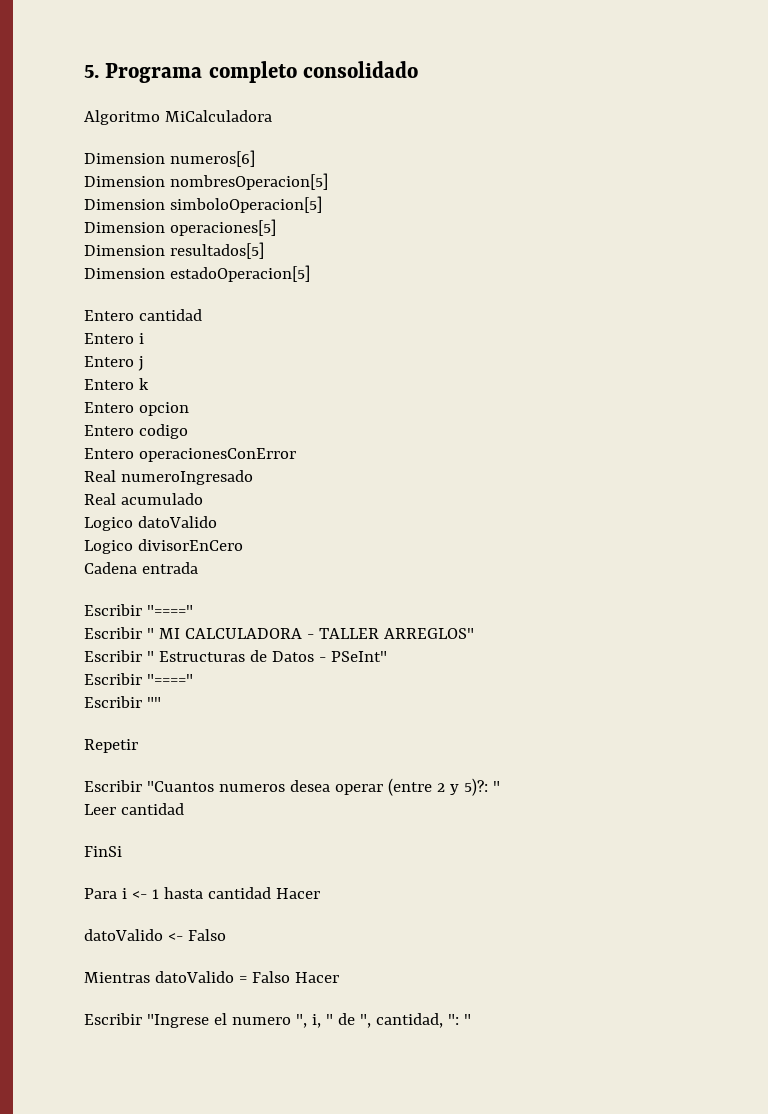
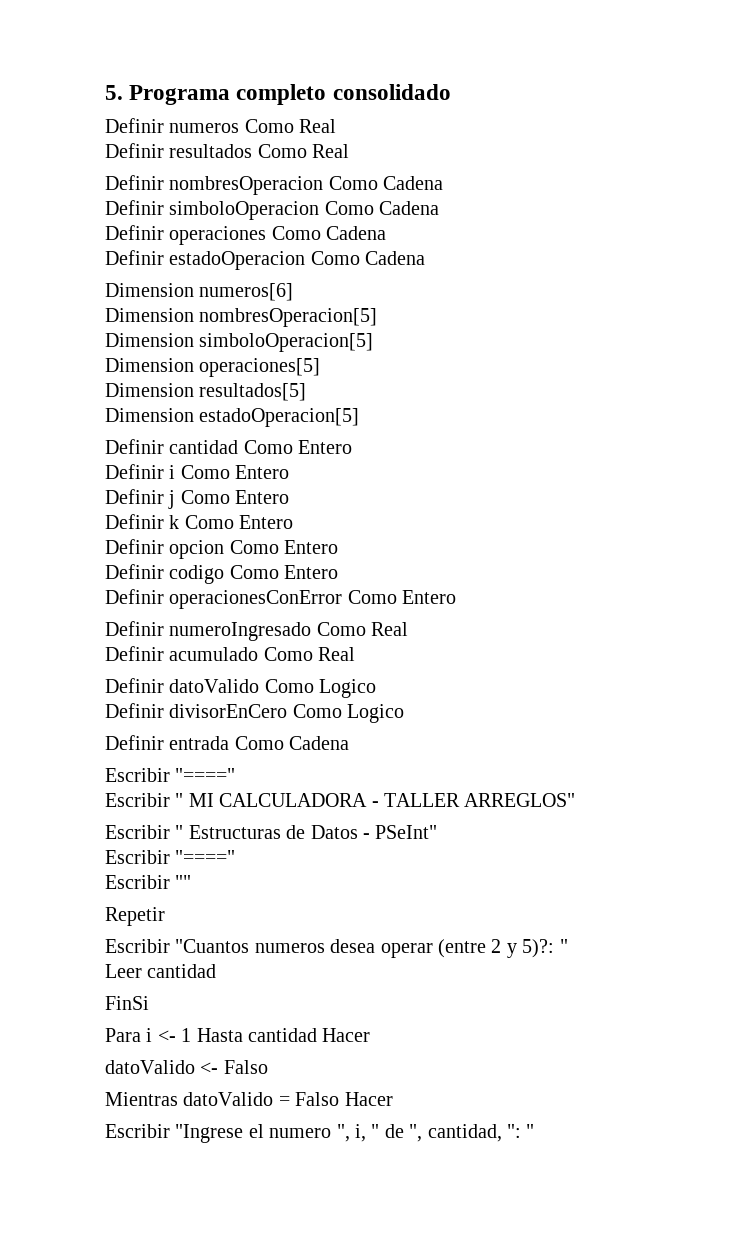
[84,110,272,125] Algoritmo MiCalculadora -> [105,118,337,133] [105,143,350,158] [105,175,444,195] [105,200,440,220] [105,225,387,245] [105,250,426,270] Definir numeros Como Real // Definir resultados Como Real // Definir nombresOperacion Como Cadena // Definir simboloOperacion Como Cadena // Definir operaciones Como Cadena // Definir estadoOperacion Como Cadena
[84,309,202,321] [84,333,144,344] [84,356,144,371] [84,378,149,390] [84,402,189,416] [84,424,188,439] [84,448,296,462] [84,470,253,485] [84,493,203,505] [84,516,217,531] [84,539,243,554] [84,562,198,574] Entero cantidad // Entero i // Entero j // Entero k // Entero opcion // Entero codigo // Entero operacionesConError // Real numeroIngresado // Real acumulado // Logico datoValido // Logico divisorEnCero // Cadena entrada -> [105,439,353,454] [105,464,290,479] [105,489,290,509] [105,514,294,529] [105,539,339,559] [105,564,339,584] [105,589,457,609] [105,621,409,641] [105,646,356,661] [105,678,377,698] [105,703,405,723] [105,735,350,750] Definir cantidad Como Entero // Definir i Como Entero // Definir j Como Entero // Definir k Como Entero // Definir opcion Como Entero // Definir codigo Como Entero // Definir operacionesConError Como Entero // Definir numeroIngresado Como Real // Definir acumulado Como Real // Definir datoValido Como Logico // Definir divisorEnCero Como Logico // Definir entrada Como Cadena
[163,887,203,899] hasta -> [196,1028,243,1042] Hasta

